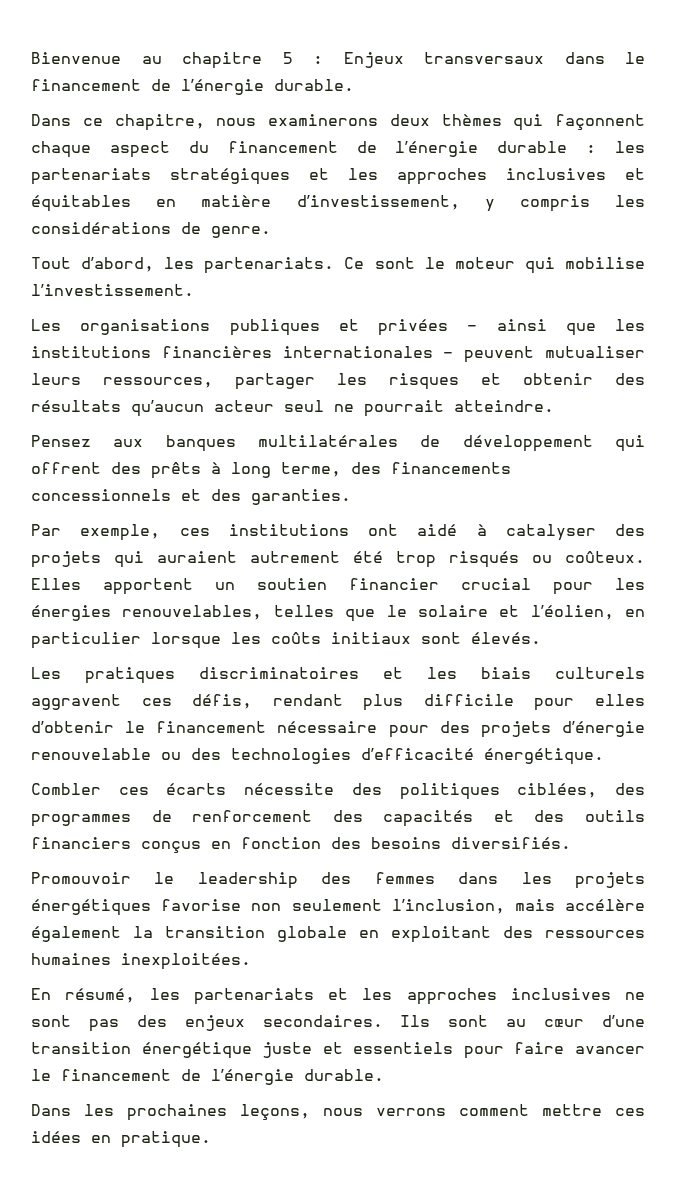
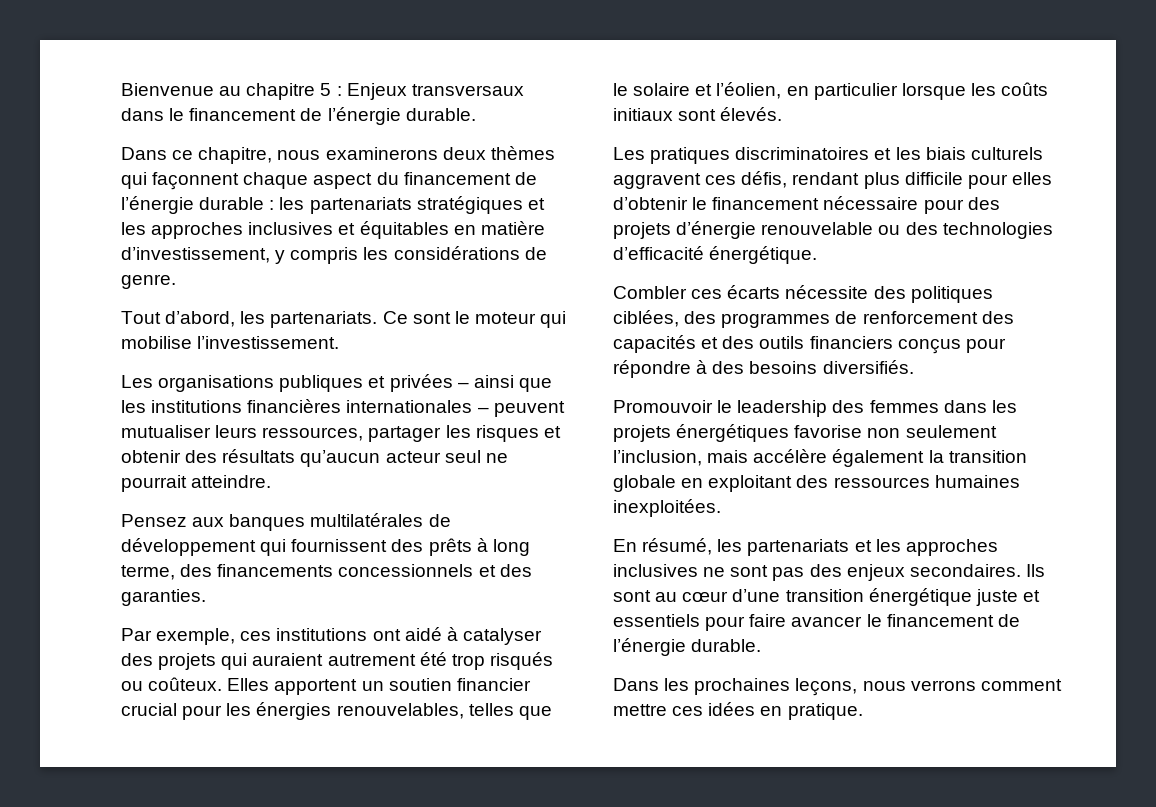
[31,462,101,474] offrent -> [291,539,388,552] fournissent
[211,837,321,849] en fonction -> [965,338,1006,353] [613,360,708,378] pour répondre à

